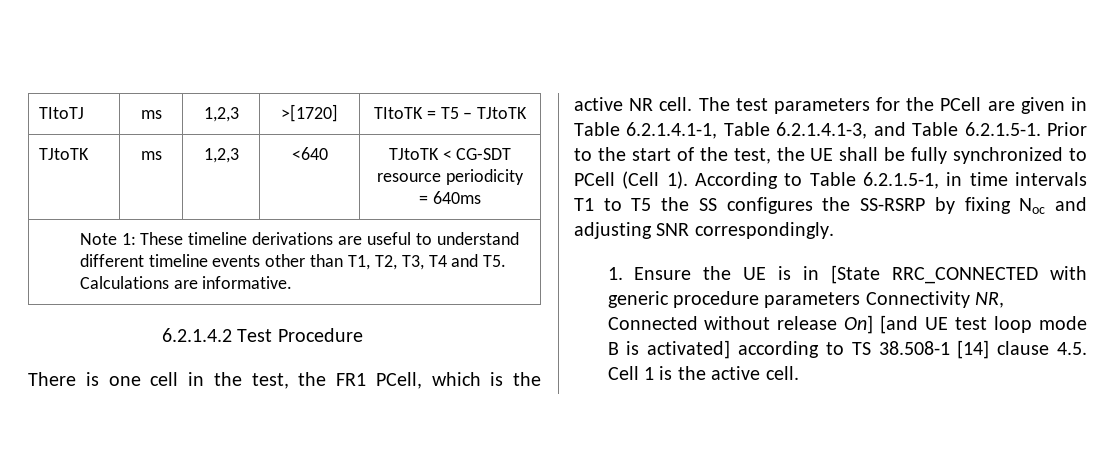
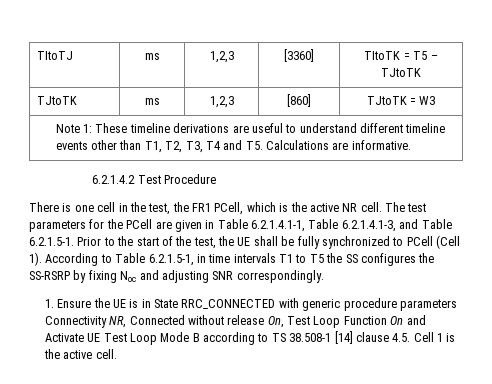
[281,104,338,122] >[1720] -> [284,49,314,62] [3360]
[291,147,328,160] [388,148,512,160] [377,169,524,185] [419,191,481,204] <640 | TJtoTK < CG-SDT resource periodicity = 640ms -> [287,94,311,107] [366,96,436,105] [860] | TJtoTK = W3
[831,265,881,284] [State -> [154,299,179,308] State
[844,315,1087,334] [607,340,731,359] On] [and UE test loop mode B is activated] -> [267,315,426,328] [44,332,200,345] On, Test Loop Function On and Activate UE Test Loop Mode B

